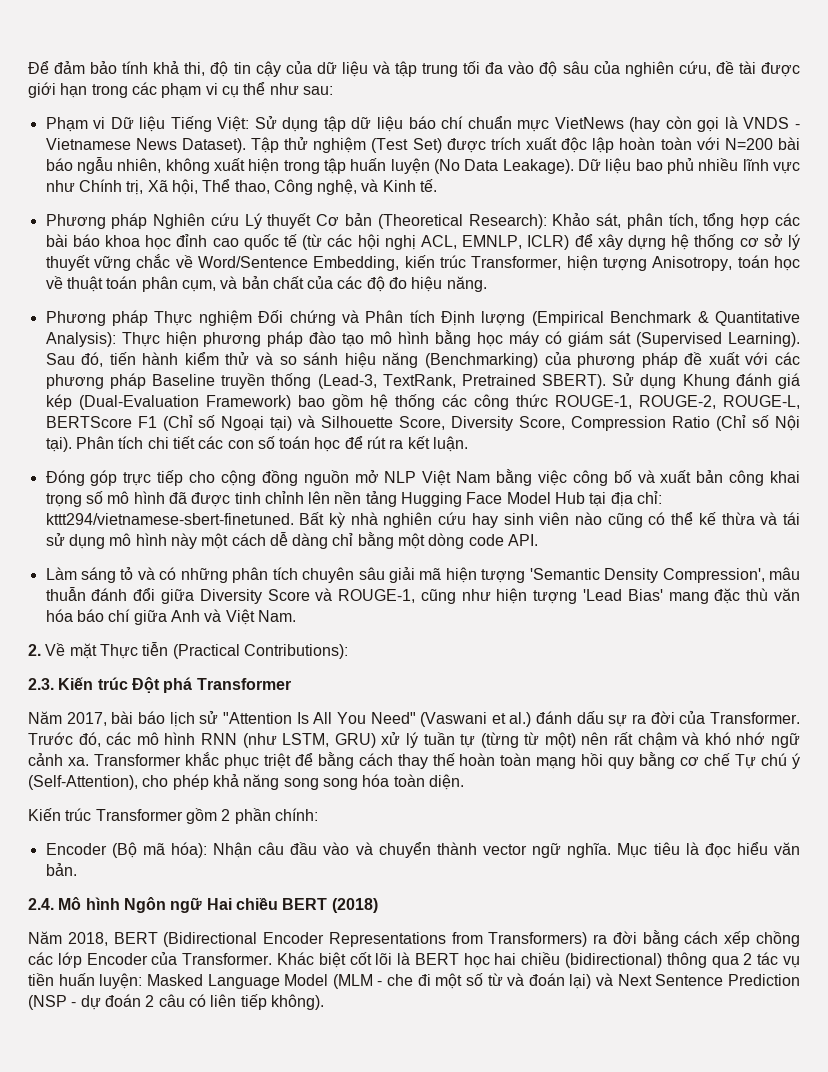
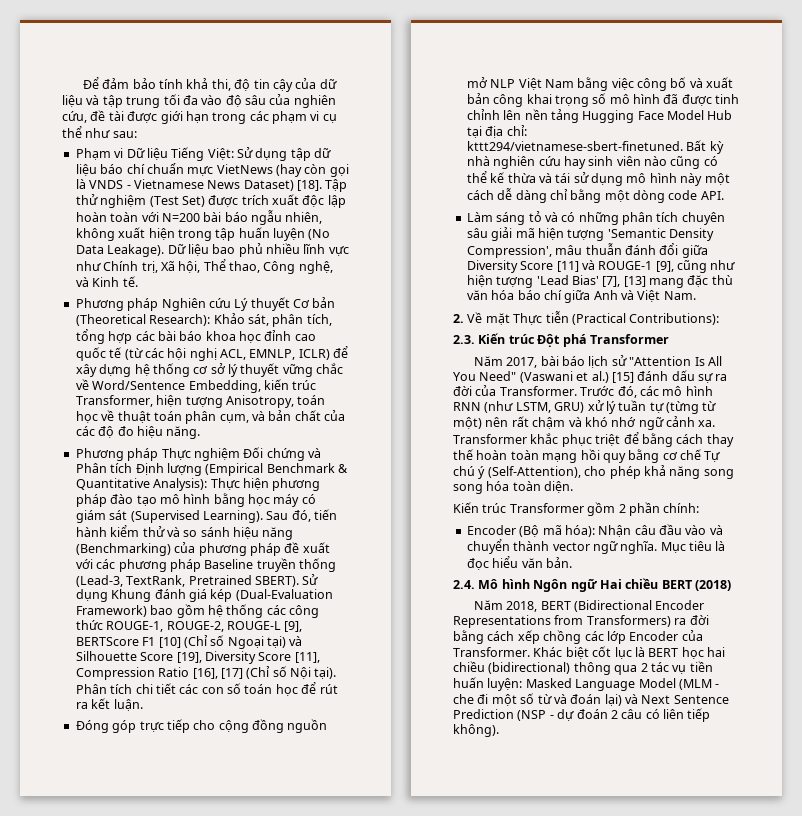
[181,138,246,153] Dataset). -> [243,180,322,191] Dataset) [18].
[723,395,800,409] ROUGE-L, -> [226,621,303,632] ROUGE-L [9],
(157, 422) none -> [158,637,181,648] [10]
[399,416,711,431] Score, Diversity Score, Compression Ratio -> [140,651,320,664] [75,667,243,680] Score [19], Diversity Score [11], Compression Ratio [16], [17]
[315,588,416,603] và ROUGE-1, -> [556,260,674,272] [11] và ROUGE-1 [9],
(663, 595) none -> [602,276,646,287] [7], [13]
(532, 719) none -> [611,372,634,383] [15]
[375,953,393,965] lõi -> [614,647,632,659] lục

